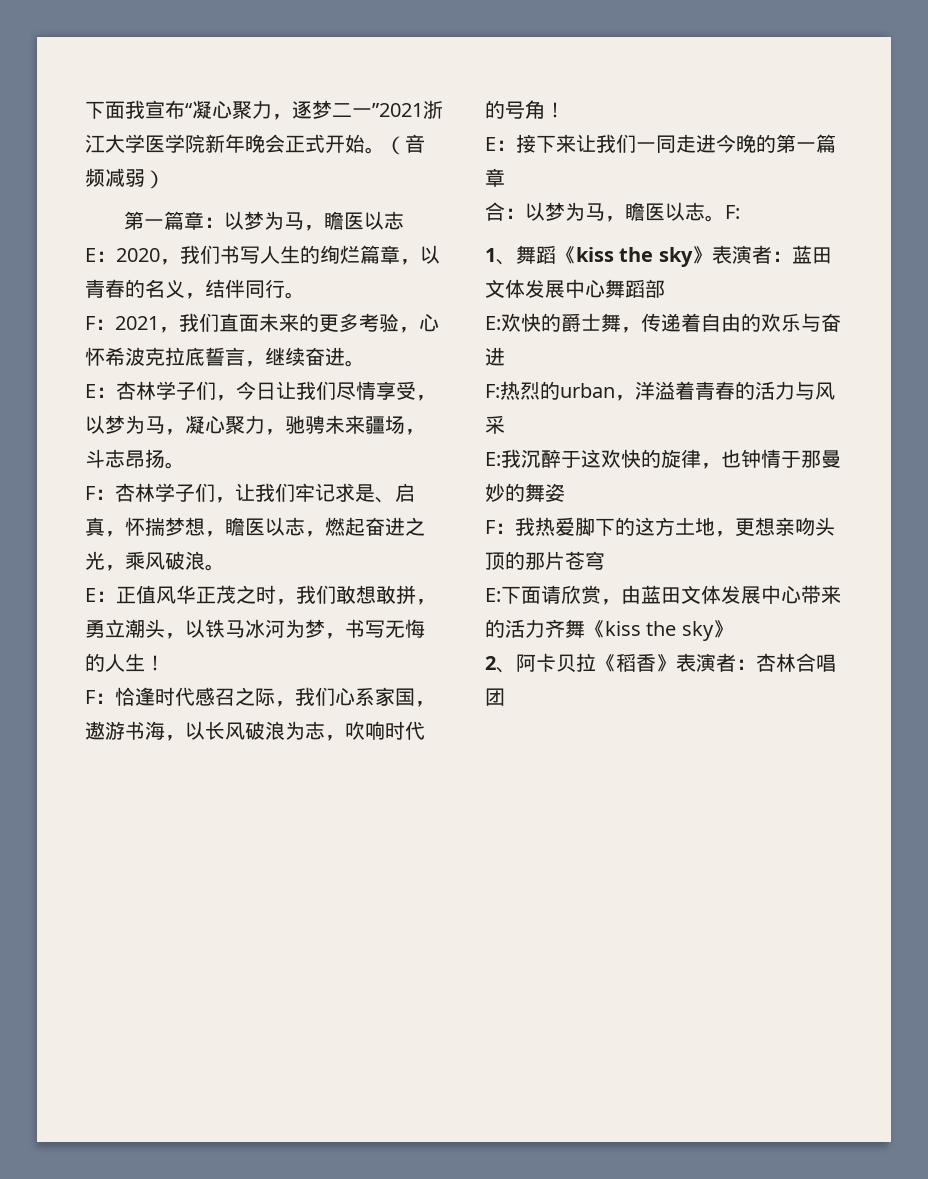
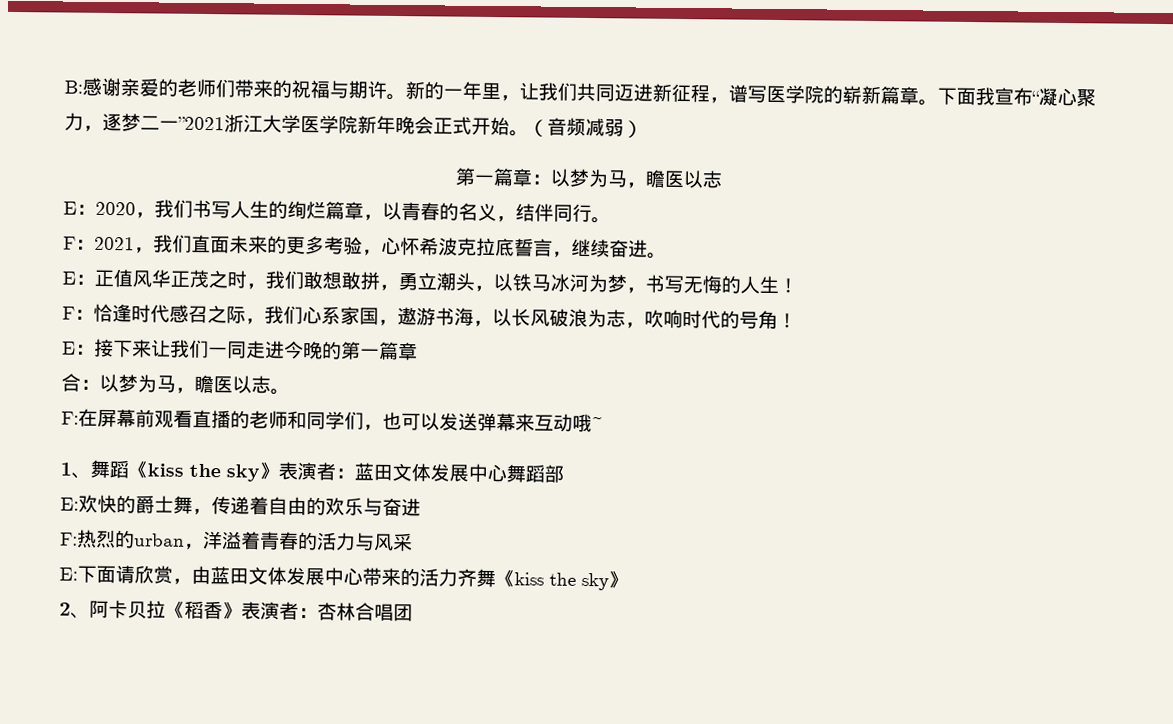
(85, 110) none -> [64,77,938,106] B:感谢亲爱的老师们带来的祝福与期许。新的一年里，让我们共同迈进新征程，谱写医学院的崭新篇章。
[85,381,436,401] [85,415,425,435] [85,449,185,469] [85,483,415,503] [85,517,425,537] [85,551,225,571] // E：杏林学子们，今日让我们尽情享受，以梦为马，凝心聚力，驰骋未来疆场，斗志昂扬。 // F：杏林学子们，让我们牢记求是、启真，怀揣梦想，瞻医以志，燃起奋进之光，乘风破浪。 -> (667, 255) none
[725,205,740,219] F: -> [61,408,604,433] // F:在屏幕前观看直播的老师和同学们，也可以发送弹幕来互动哦~
[485,449,841,469] [485,483,565,502] [485,517,835,537] [485,551,605,570] // E:我沉醉于这欢快的旋律，也钟情于那曼妙的舞姿 // F：我热爱脚下的这方土地，更想亲吻头顶的那片苍穹 -> (413, 542) none

